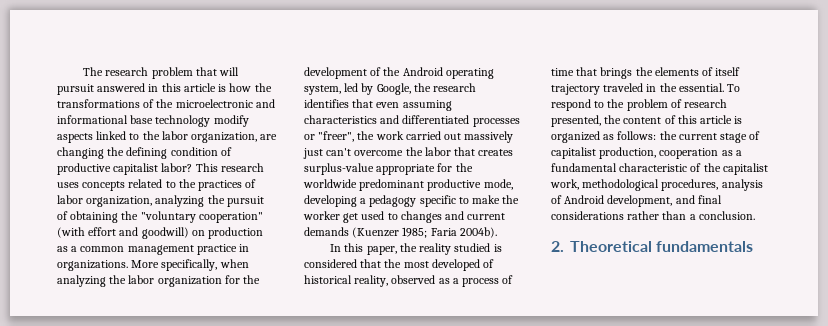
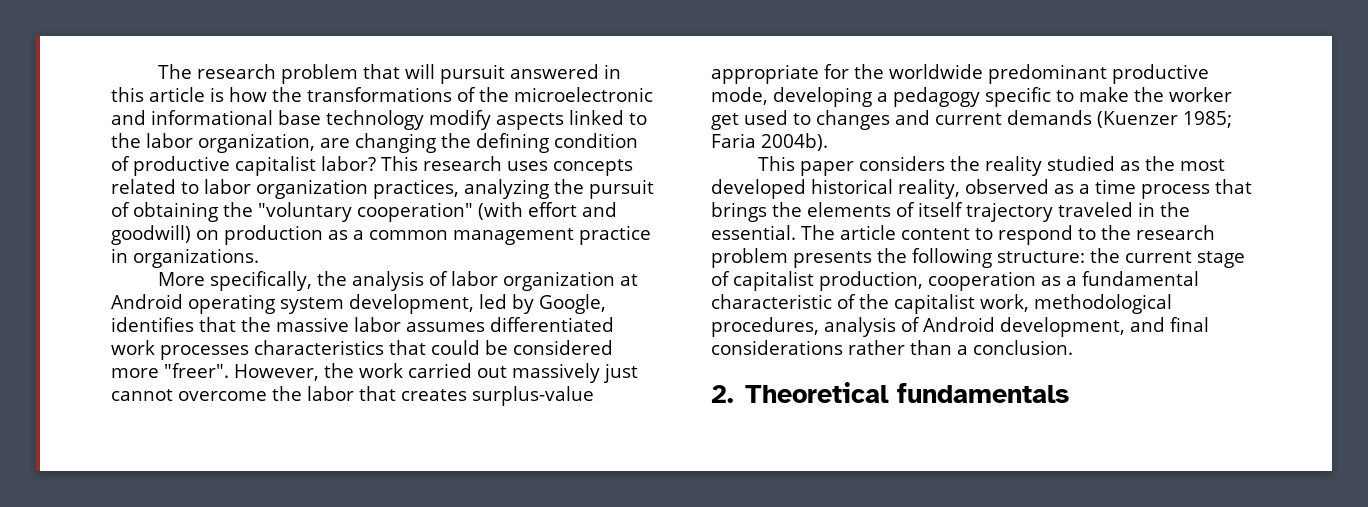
[178,179,257,191] [57,195,153,207] the practices of labor organization, -> [204,179,459,199] labor organization practices,
(128, 265) none -> (259, 258) //
[219,259,249,268] [57,275,261,287] [304,67,494,79] [304,83,477,95] [304,99,452,111] [304,115,520,127] [304,131,355,142] when analyzing the labor organization for the development of the Android operating system, led by Google, the research identifies that even assuming characteristics and differentiated processes or "freer", -> [316,271,638,291] [111,294,606,314] [111,317,614,332] [111,340,613,360] [111,363,320,381] the analysis of labor organization at Android operating system development, led by Google, identifies that the massive labor assumes differentiated work processes characteristics that could be considered more "freer". However,
[326,148,352,156] can't -> [111,389,173,401] cannot
[330,243,502,255] [304,259,382,268] In this paper, the reality studied is considered that -> [757,156,1140,176] This paper considers the reality studied as
[483,259,495,268] of -> (806, 189) none
[462,275,514,287] [551,68,574,76] process of time -> [1094,179,1210,199] time process
[727,84,741,92] [551,99,728,111] [551,115,743,127] [551,131,657,143] To respond to the problem of research presented, the content of this article is organized as follows: -> [801,225,1215,245] [711,248,1085,268] The article content to respond to the research problem presents the following structure:

